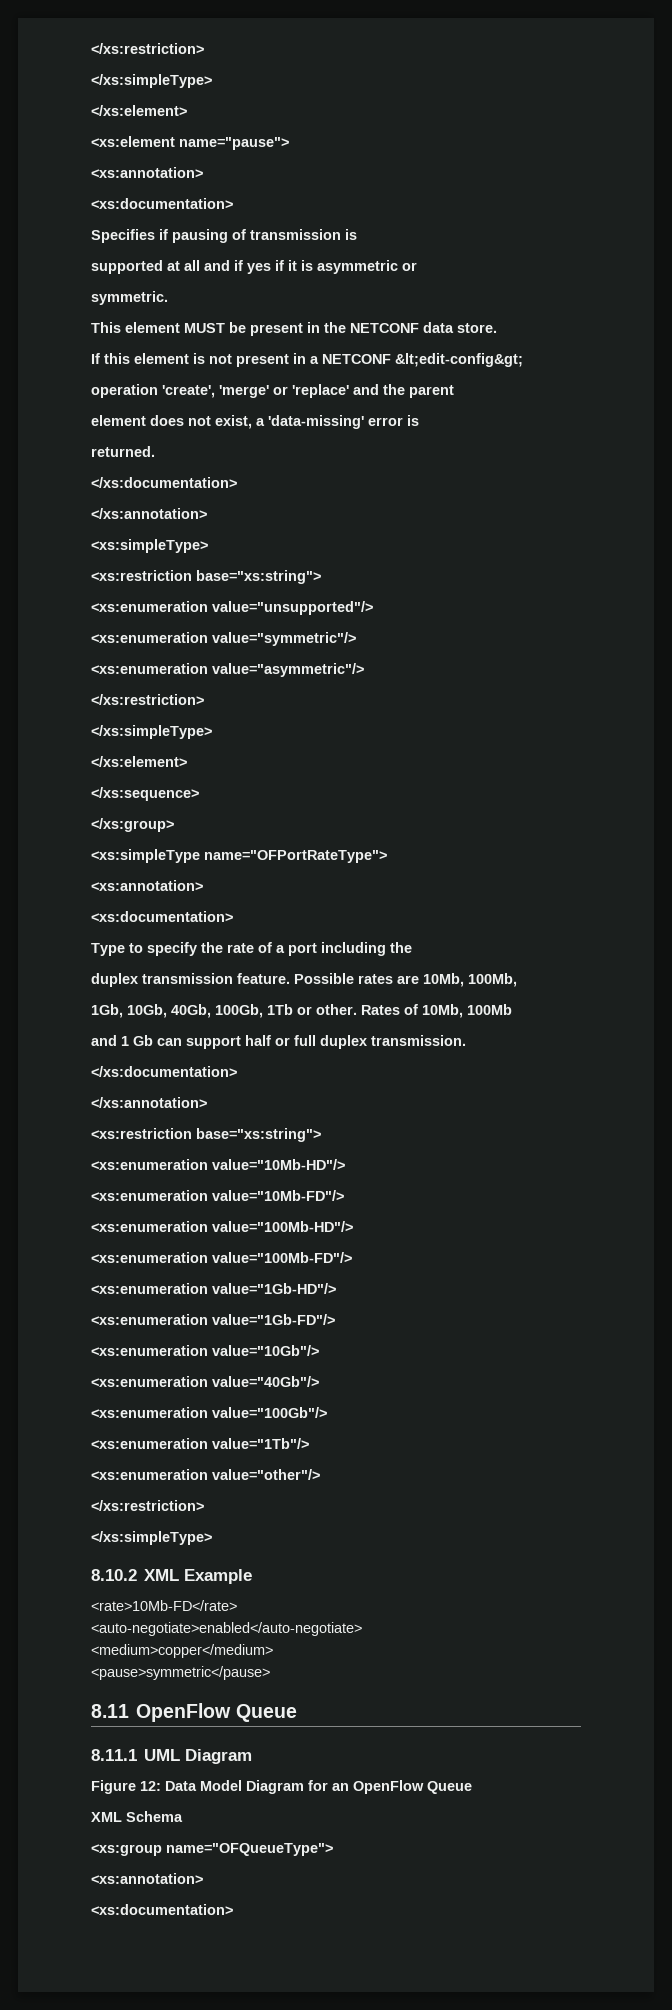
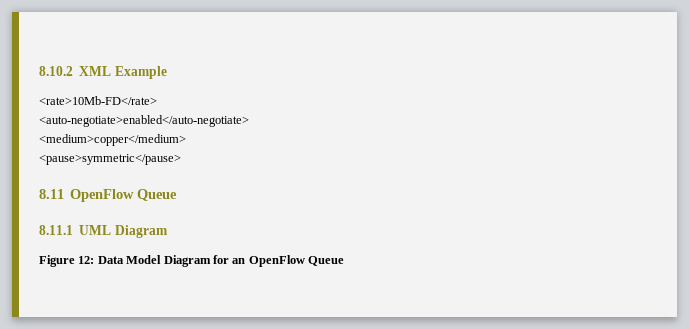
[91,43,204,54] [91,74,212,88] [91,105,187,116] [91,136,289,150] [91,167,203,178] [91,198,233,209] [91,229,357,243] [91,260,417,274] [91,291,168,305] [91,322,497,336] [91,353,523,367] [91,384,454,398] [91,415,419,429] [91,446,155,457] [91,477,237,488] [91,508,207,519] [91,539,208,553] [91,570,321,584] [91,601,373,615] [91,632,356,646] [91,663,364,677] [91,694,204,705] [91,725,212,739] [91,756,187,767] [91,787,199,801] [91,818,174,832] [91,849,387,863] [91,880,203,891] [91,911,233,922] [91,942,412,956] [91,973,517,987] [91,1004,512,1018] [91,1035,466,1049] [91,1066,237,1077] [91,1097,207,1108] [91,1128,321,1142] [91,1159,345,1170] [91,1190,344,1201] [91,1221,353,1232] [91,1252,352,1263] [91,1283,336,1294] [91,1314,335,1325] [91,1345,319,1356] [91,1376,319,1387] [91,1407,327,1418] [91,1438,309,1449] [91,1469,320,1480] [91,1500,204,1511] [91,1531,212,1545] </xs:restriction> // </xs:simpleType> // </xs:element> // <xs:element name="pause"> // <xs:annotation> // <xs:documentation> // Specifies if pausing of transmission is // supported at all and if yes if it is asymmetric or // symmetric. // This element MUST be present in the NETCONF data store. // If this element is not present in a NETCONF &lt;edit-config&gt; // operation 'create', 'merge' or 'replace' and the parent // element does not exist, a 'data-missing' error is // returned. // </xs:documentation> // </xs:annotation> // <xs:simpleType> // <xs:restriction base="xs:string"> // <xs:enumeration value="unsupported"/> // <xs:enumeration value="symmetric"/> // <xs:enumeration value="asymmetric"/> // </xs:restriction> // </xs:simpleType> // </xs:element> // </xs:sequence> // </xs:group> // <xs:simpleType name="OFPortRateType"> // <xs:annotation> // <xs:documentation> // Type to specify the rate of a port including the // duplex transmission feature. Possible rates are 10Mb, 100Mb, // 1Gb, 10Gb, 40Gb, 100Gb, 1Tb or other. Rates of 10Mb, 100Mb // and 1 Gb can support half or full duplex transmission. // </xs:documentation> // </xs:annotation> // <xs:restriction base="xs:string"> // <xs:enumeration value="10Mb-HD"/> // <xs:enumeration value="10Mb-FD"/> // <xs:enumeration value="100Mb-HD"/> // <xs:enumeration value="100Mb-FD"/> // <xs:enumeration value="1Gb-HD"/> // <xs:enumeration value="1Gb-FD"/> // <xs:enumeration value="10Gb"/> // <xs:enumeration value="40Gb"/> // <xs:enumeration value="100Gb"/> // <xs:enumeration value="1Tb"/> // <xs:enumeration value="other"/> // </xs:restriction> // </xs:simpleType> // -> (39, 71) none
[91,1811,183,1822] [91,1843,333,1856] [91,1873,203,1884] [91,1904,233,1915] // XML Schema // <xs:group name="OFQueueType"> // <xs:annotation> // <xs:documentation> -> (344, 261) none

